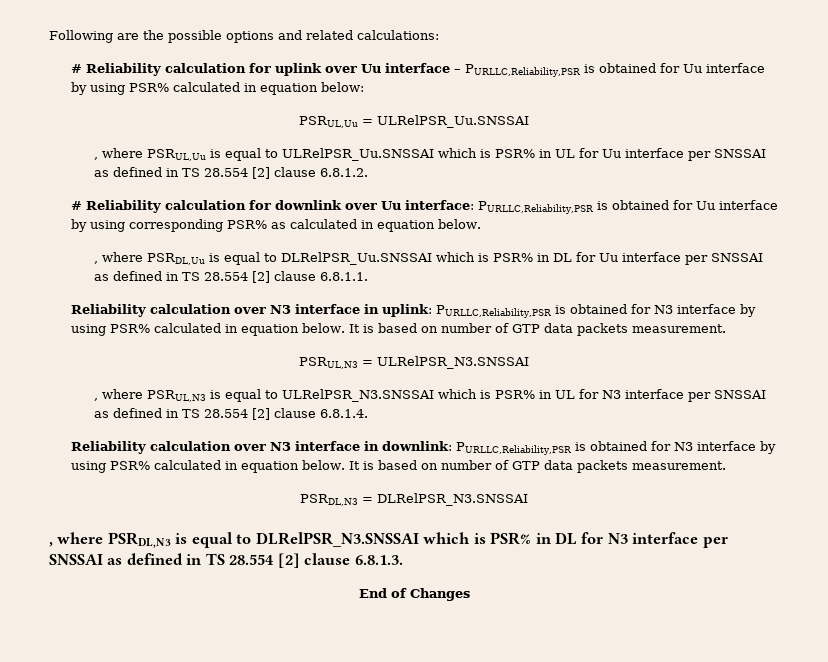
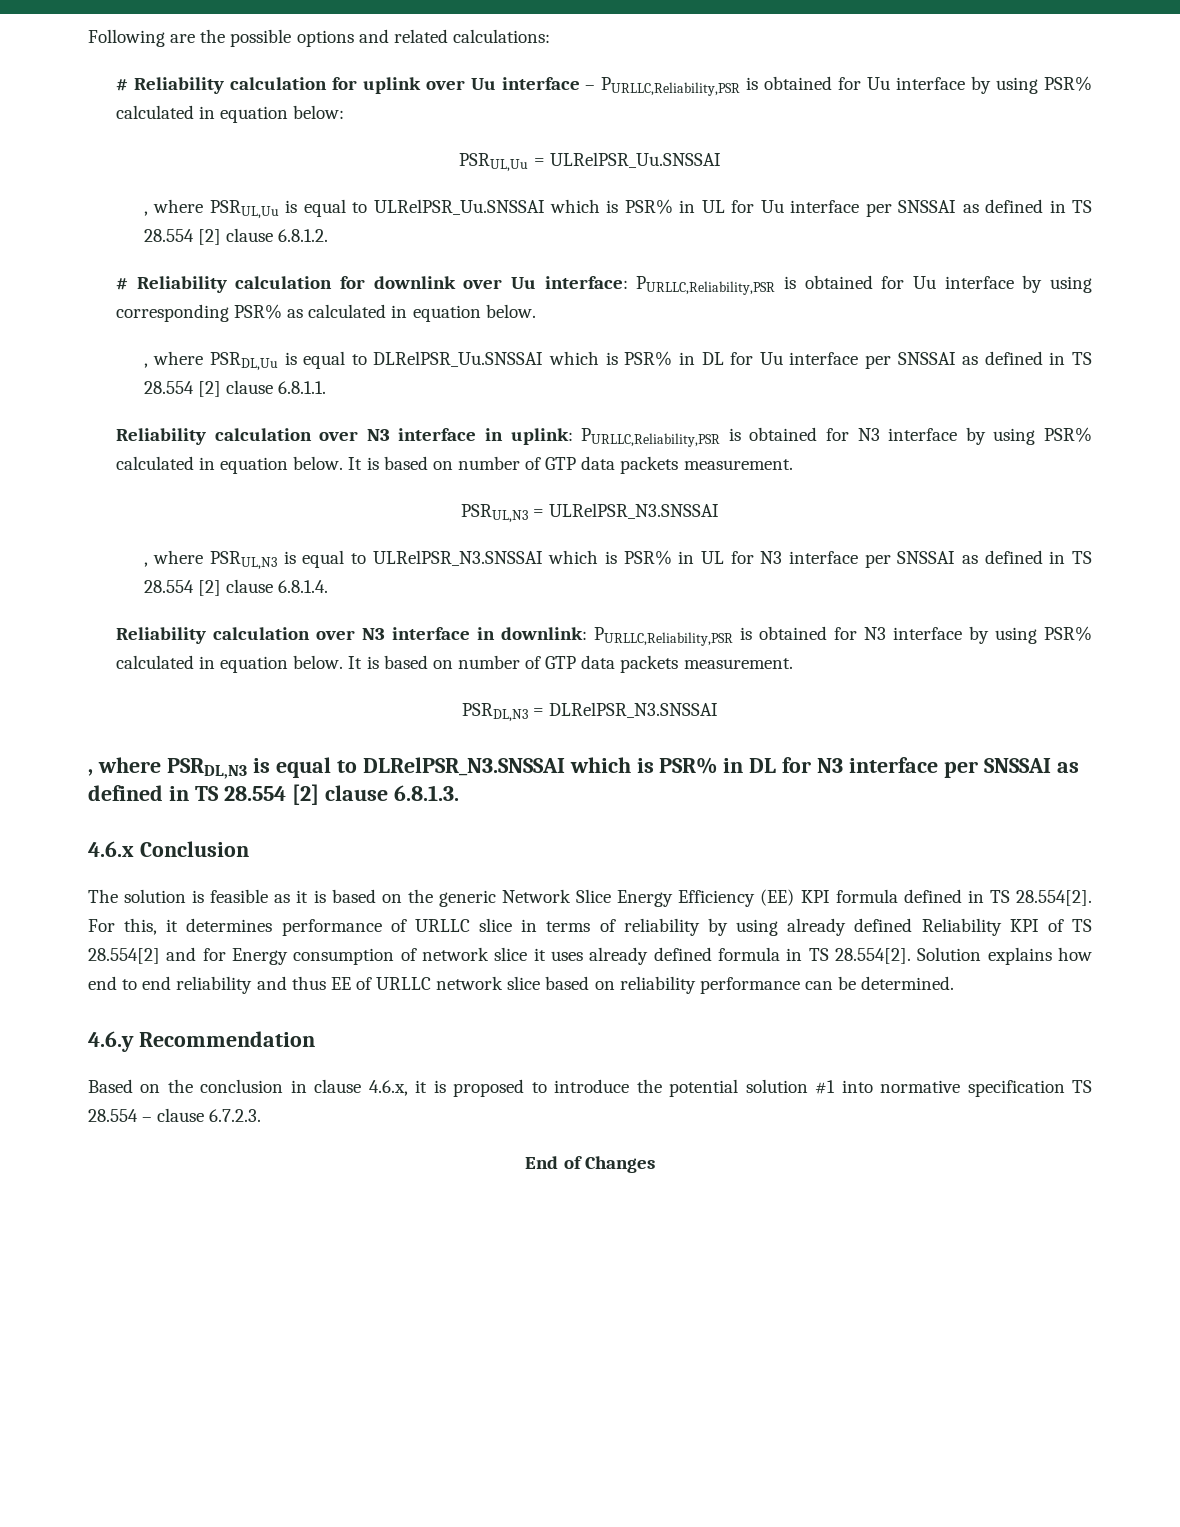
(403, 560) none -> [88,841,249,857] [88,889,1092,907] [88,918,1092,936] [88,947,1093,965] [88,976,955,994] [88,1031,315,1052] [88,1079,1093,1097] [88,1108,262,1122] // 4.6.x Conclusion // The solution is feasible as it is based on the generic Network Slice Energy Efficiency (EE) KPI formula defined in TS 28.554[2]. For this, it determines performance of URLLC slice in terms of reliability by using already defined Reliability KPI of TS 28.554[2] and for Energy consumption of network slice it uses already defined formula in TS 28.554[2]. Solution explains how end to end reliability and thus EE of URLLC network slice based on reliability performance can be determined. // 4.6.y Recommendation // Based on the conclusion in clause 4.6.x, it is proposed to introduce the potential solution #1 into normative specification TS 28.554 – clause 6.7.2.3.

